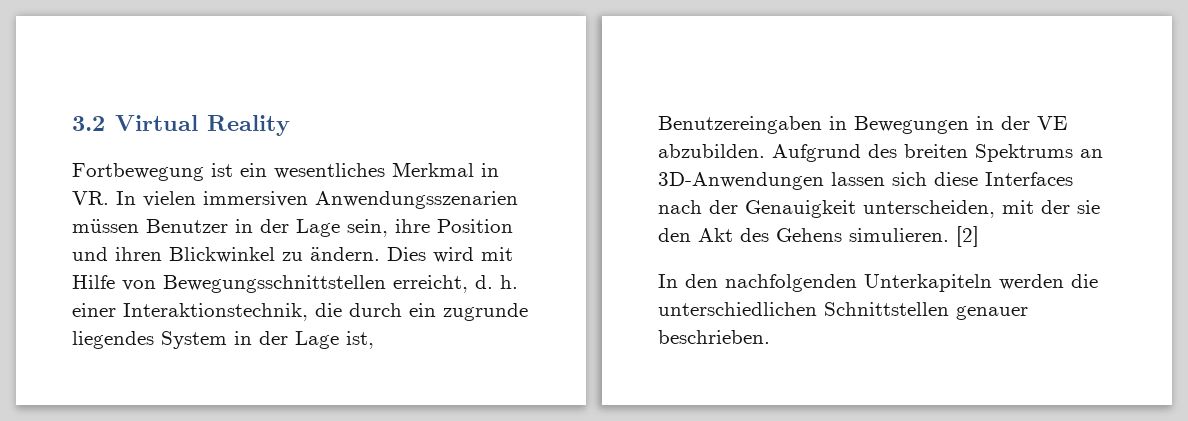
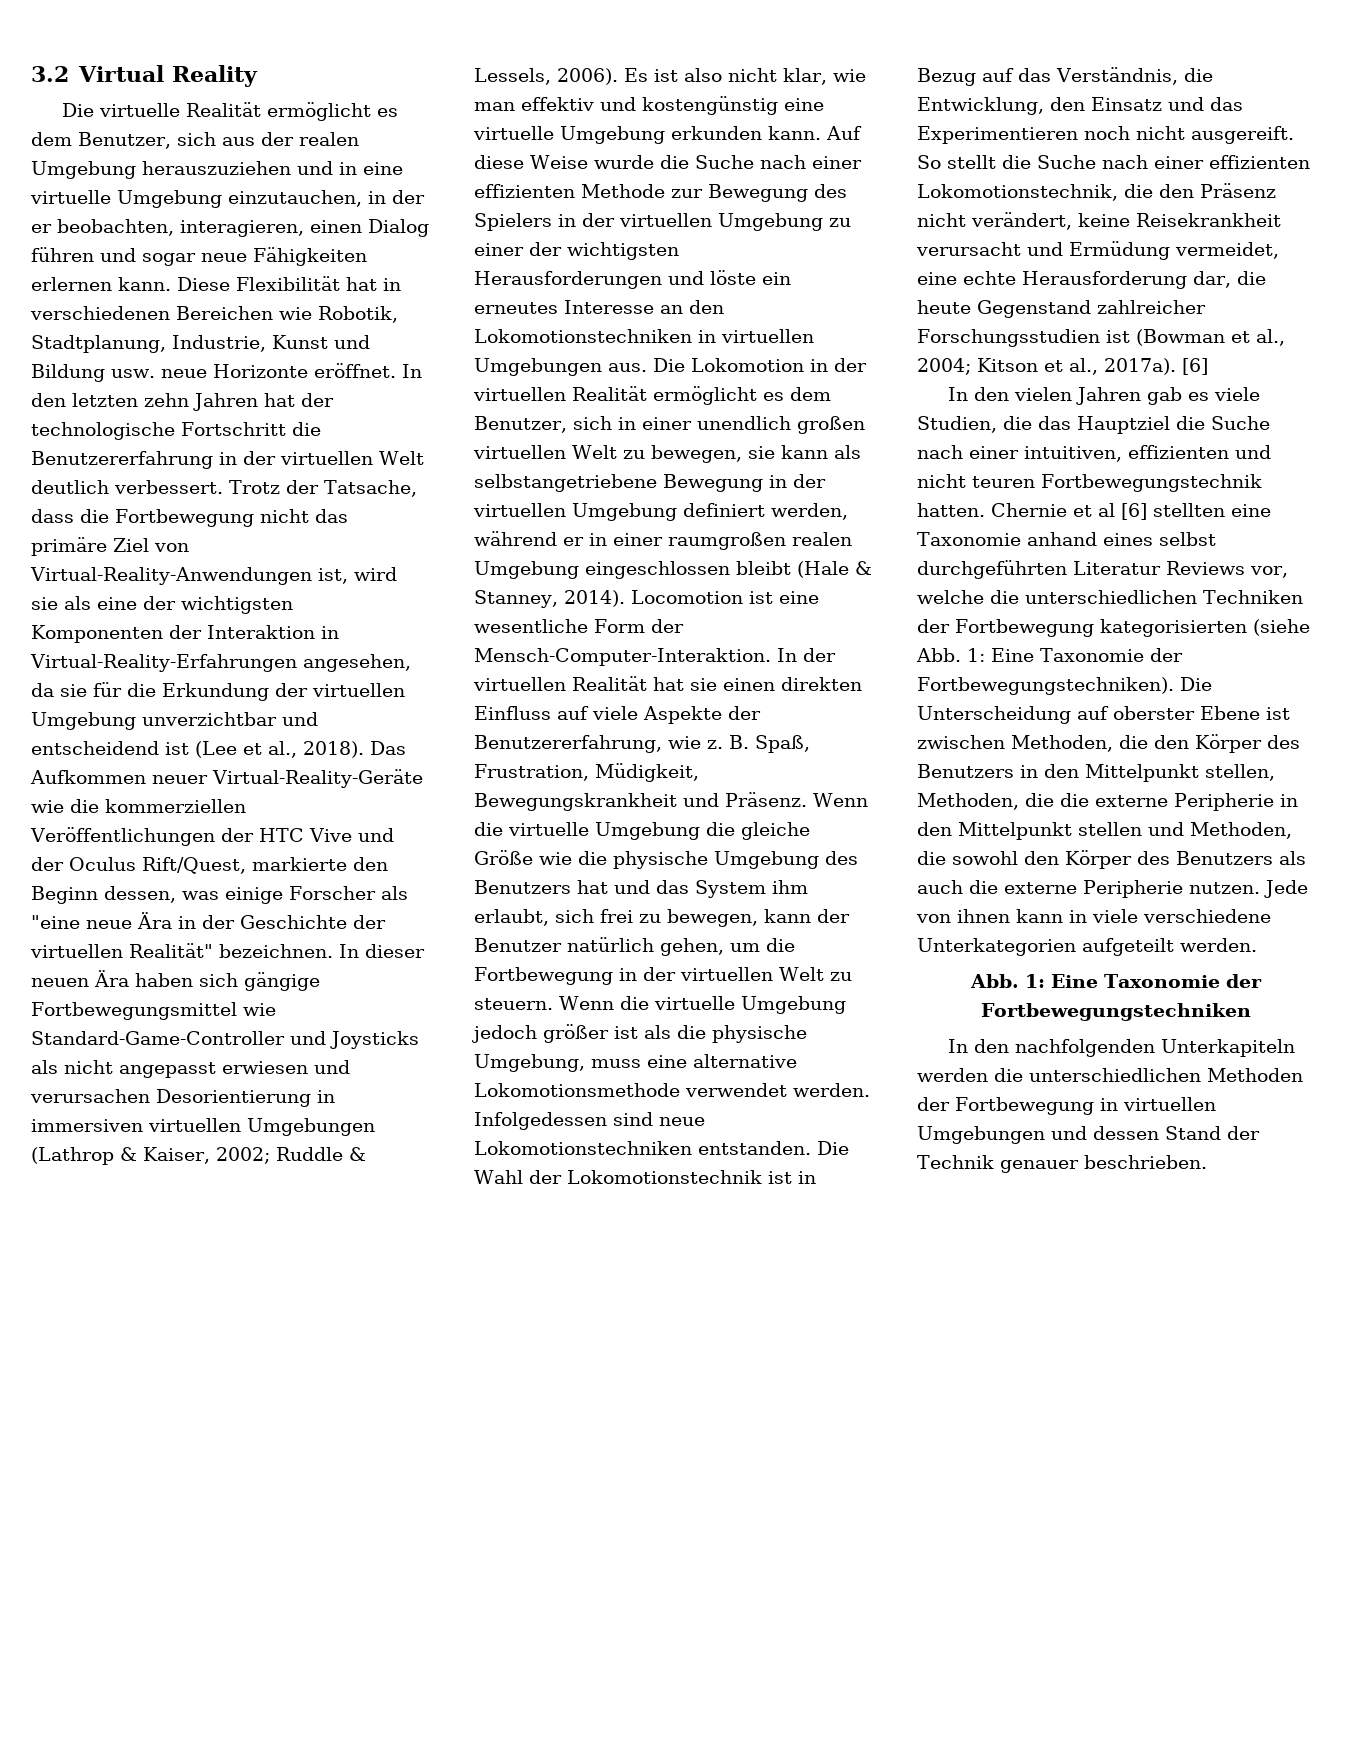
[72,162,499,181] [72,191,518,209] [72,219,513,237] [72,247,513,263] [72,275,518,293] [72,303,528,321] [72,331,374,349] [658,116,1067,134] [658,144,1103,162] [658,172,1073,190] [658,200,1100,218] [658,226,979,247] Fortbewegung ist ein wesentliches Merkmal in VR. In vielen immersiven Anwendungsszenarien müssen Benutzer in der Lage sein, ihre Position und ihren Blickwinkel zu ändern. Dies wird mit Hilfe von Bewegungsschnittstellen erreicht, d. h. einer Interaktionstechnik, die durch ein zugrunde liegendes System in der Lage ist, Benutzereingaben in Bewegungen in der VE abzubilden. Aufgrund des breiten Spektrums an 3D-Anwendungen lassen sich diese Interfaces nach der Genauigkeit unterscheiden, mit der sie den Akt des Gehens simulieren. [2] -> [61,102,398,121] [31,132,359,149] [31,161,403,179] [30,190,425,208] [31,219,429,237] [31,247,367,266] [31,276,401,291] [30,306,398,323] [31,335,370,353] [31,363,422,382] [31,393,334,411] [31,422,321,440] [31,451,424,469] [31,480,417,497] [31,509,348,527] [31,537,189,556] [30,567,397,585] [31,596,293,614] [31,625,339,643] [30,654,411,672] [31,682,405,701] [31,712,318,730] [31,741,406,758] [30,769,423,788] [31,799,246,813] [30,827,394,846] [31,857,388,874] [31,886,408,904] [31,912,386,929] [30,943,425,958] [31,970,320,991] [31,1002,276,1020] [31,1031,419,1049] [31,1060,350,1078] [30,1089,335,1107] [31,1118,375,1136] [31,1147,366,1165] [474,68,866,85] [474,96,824,115] [473,126,862,144] [474,155,862,169] [474,184,847,202] [474,213,851,231] [474,242,679,260] [474,270,791,289] [474,300,724,314] [474,329,814,343] [474,358,867,376] [473,386,831,405] [474,416,865,434] [473,445,861,463] [474,474,826,492] [473,503,848,521] [474,531,852,550] [474,561,872,579] [474,590,819,608] [474,619,684,633] [474,648,836,666] [473,676,862,691] [474,706,761,724] [474,735,810,753] [474,763,699,782] [474,792,868,811] [474,822,810,840] [474,850,858,869] [474,880,808,898] [474,909,850,927] [474,937,795,956] [474,967,852,985] [474,996,846,1014] [472,1024,807,1043] [474,1054,797,1072] [474,1083,870,1097] [474,1112,705,1130] [474,1141,849,1155] [474,1170,816,1184] [917,67,1213,86] [917,97,1243,115] [917,126,1294,144] [917,155,1310,169] [917,183,1276,201] [917,212,1281,230] [916,241,1279,260] [917,271,1266,289] [917,300,1206,318] [917,329,1285,347] [917,358,1208,375] [947,387,1260,405] [917,416,1270,434] [917,445,1271,462] [917,474,1262,492] [917,503,1271,520] [917,532,1216,546] [917,560,1288,579] [917,590,1303,604] [917,619,1310,637] [916,648,1183,662] [917,677,1212,695] [917,706,1290,724] [917,734,1300,753] [917,764,1275,782] [917,793,1298,811] [917,822,1292,840] [917,850,1306,869] [917,880,1308,898] [916,909,1271,923] [917,938,1257,956] [970,974,1262,988] [981,1003,1252,1021] Die virtuelle Realität ermöglicht es dem Benutzer, sich aus der realen Umgebung herauszuziehen und in eine virtuelle Umgebung einzutauchen, in der er beobachten, interagieren, einen Dialog führen und sogar neue Fähigkeiten erlernen kann. Diese Flexibilität hat in verschiedenen Bereichen wie Robotik, Stadtplanung, Industrie, Kunst und Bildung usw. neue Horizonte eröffnet. In den letzten zehn Jahren hat der technologische Fortschritt die Benutzererfahrung in der virtuellen Welt deutlich verbessert. Trotz der Tatsache, dass die Fortbewegung nicht das primäre Ziel von Virtual-Reality-Anwendungen ist, wird sie als eine der wichtigsten Komponenten der Interaktion in Virtual-Reality-Erfahrungen angesehen, da sie für die Erkundung der virtuellen Umgebung unverzichtbar und entscheidend ist (Lee et al., 2018). Das Aufkommen neuer Virtual-Reality-Geräte wie die kommerziellen Veröffentlichungen der HTC Vive und der Oculus Rift/Quest, markierte den Beginn dessen, was einige Forscher als "eine neue Ära in der Geschichte der virtuellen Realität" bezeichnen. In dieser neuen Ära haben sich gängige Fortbewegungsmittel wie Standard-Game-Controller und Joysticks als nicht angepasst erwiesen und verursachen Desorientierung in immersiven virtuellen Umgebungen (Lathrop & Kaiser, 2002; Ruddle & Lessels, 2006). Es ist also nicht klar, wie man effektiv und kostengünstig eine virtuelle Umgebung erkunden kann. Auf diese Weise wurde die Suche nach einer effizienten Methode zur Bewegung des Spielers in der virtuellen Umgebung zu einer der wichtigsten Herausforderungen und löste ein erneutes Interesse an den Lokomotionstechniken in virtuellen Umgebungen aus. Die Lokomotion in der virtuellen Realität ermöglicht es dem Benutzer, sich in einer unendlich großen virtuellen Welt zu bewegen, sie kann als selbstangetriebene Bewegung in der virtuellen Umgebung definiert werden, während er in einer raumgroßen realen Umgebung eingeschlossen bleibt (Hale & Stanney, 2014). Locomotion ist eine wesentliche Form der Mensch-Computer-Interaktion. In der virtuellen Realität hat sie einen direkten Einfluss auf viele Aspekte der Benutzererfahrung, wie z. B. Spaß, Frustration, Müdigkeit, Bewegungskrankheit und Präsenz. Wenn die virtuelle Umgebung die gleiche Größe wie die physische Umgebung des Benutzers hat und das System ihm erlaubt, sich frei zu bewegen, kann der Benutzer natürlich gehen, um die Fortbewegung in der virtuellen Welt zu steuern. Wenn die virtuelle Umgebung jedoch größer ist als die physische Umgebung, muss eine alternative Lokomotionsmethode verwendet werden. Infolgedessen sind neue Lokomotionstechniken entstanden. Die Wahl der Lokomotionstechnik ist in Bezug auf das Verständnis, die Entwicklung, den Einsatz und das Experimentieren noch nicht ausgereift. So stellt die Suche nach einer effizienten Lokomotionstechnik, die den Präsenz nicht verändert, keine Reisekrankheit verursacht und Ermüdung vermeidet, eine echte Herausforderung dar, die heute Gegenstand zahlreicher Forschungsstudien ist (Bowman et al., 2004; Kitson et al., 2017a). [6] // In den vielen Jahren gab es viele Studien, die das Hauptziel die Suche nach einer intuitiven, effizienten und nicht teuren Fortbewegungstechnik hatten. Chernie et al [6] stellten eine Taxonomie anhand eines selbst durchgeführten Literatur Reviews vor, welche die unterschiedlichen Techniken der Fortbewegung kategorisierten (siehe Abb. 1: Eine Taxonomie der Fortbewegungstechniken). Die Unterscheidung auf oberster Ebene ist zwischen Methoden, die den Körper des Benutzers in den Mittelpunkt stellen, Methoden, die die externe Peripherie in den Mittelpunkt stellen und Methoden, die sowohl den Körper des Benutzers als auch die externe Peripherie nutzen. Jede von ihnen kann in viele verschiedene Unterkategorien aufgeteilt werden. // Abb. 1: Eine Taxonomie der Fortbewegungstechniken
[824,302,949,316] Schnittstellen -> [1207,1068,1303,1082] [917,1097,1216,1115] [917,1126,1260,1144] [917,1155,994,1169] Methoden der Fortbewegung in virtuellen Umgebungen und dessen Stand der Technik

